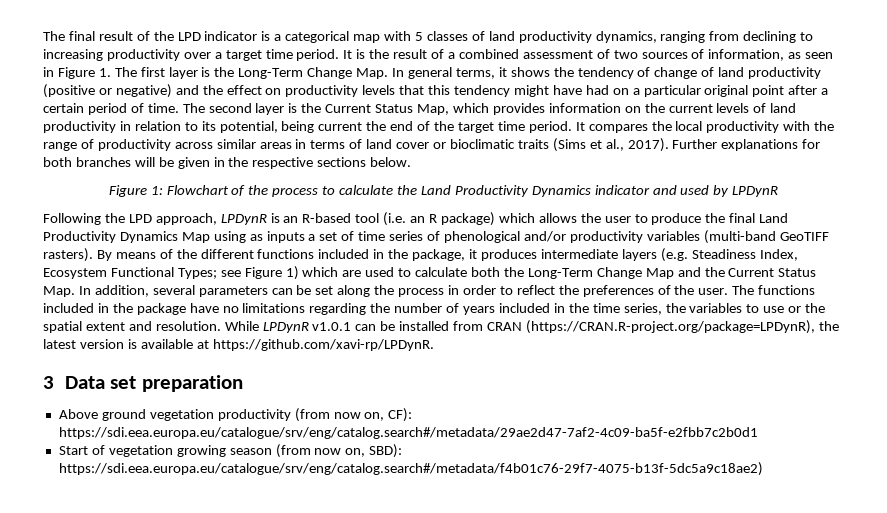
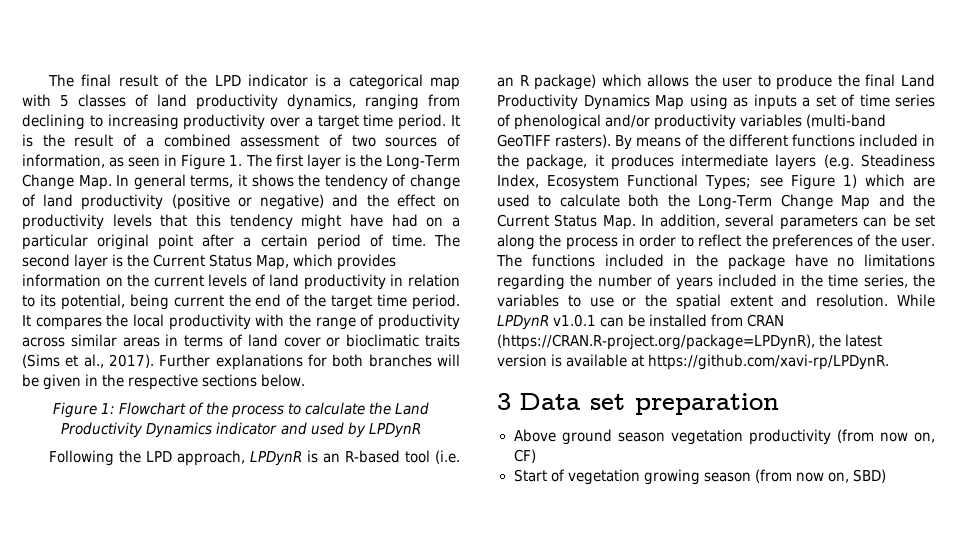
(146, 415) none -> [617,432,665,442] season
[388,408,413,422] [58,427,758,439] CF): https://sdi.eea.europa.eu/catalogue/srv/eng/catalog.search#/metadata/29ae2d47-7af2-4c09-ba5f-e2fbb7c2b0d1 -> [513,449,536,463] CF)
[369,444,403,458] [58,462,763,476] SBD): https://sdi.eea.europa.eu/catalogue/srv/eng/catalog.search#/metadata/f4b01c76-29f7-4075-b13f-5dc5a9c18ae2) -> [852,469,886,483] SBD)

